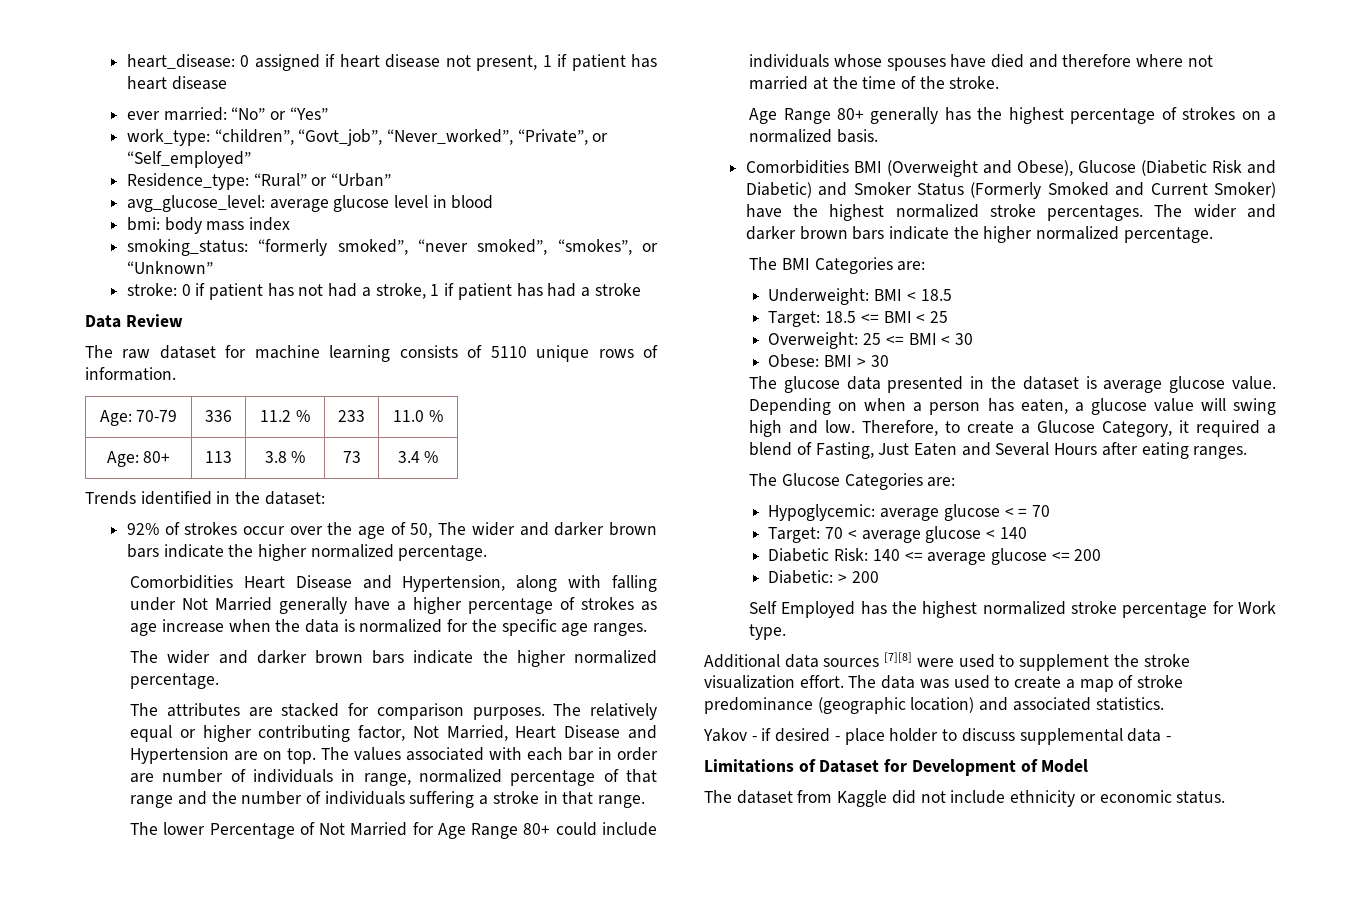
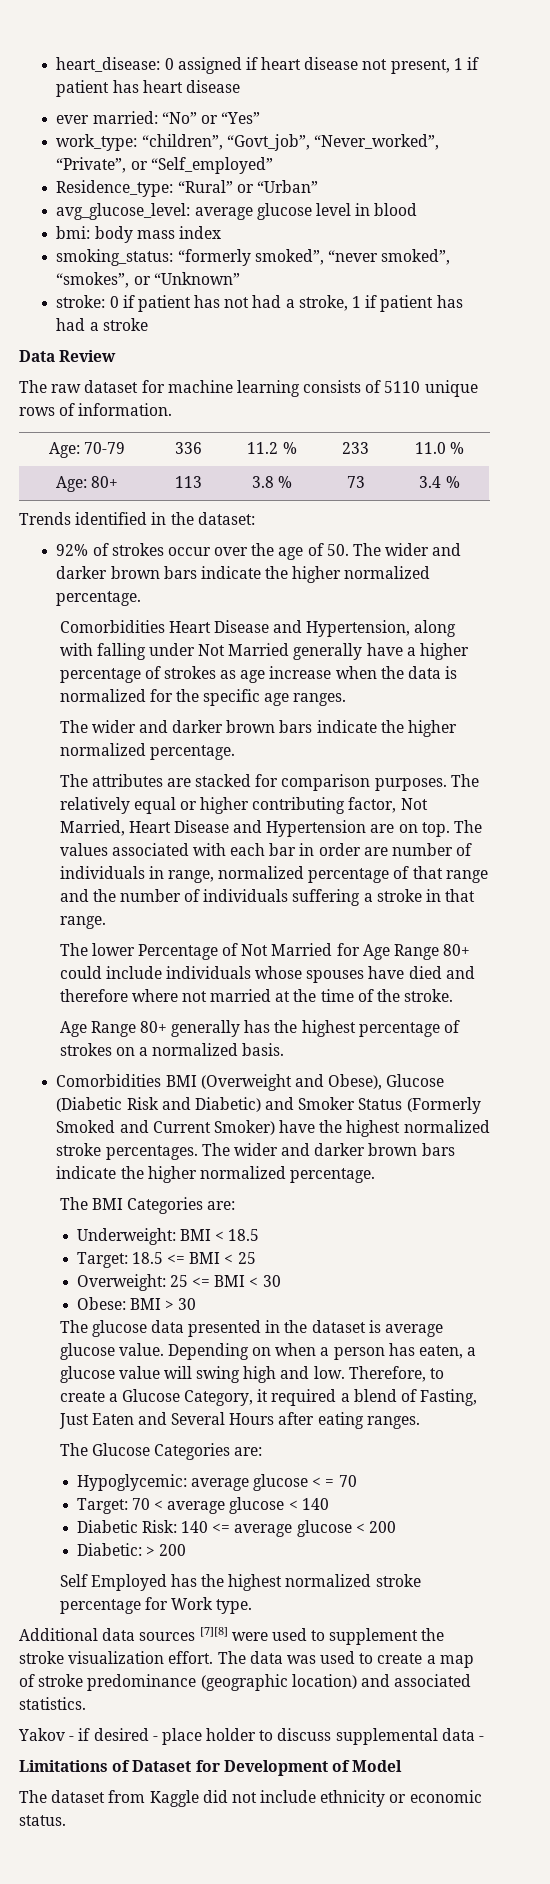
[410,523,433,538] 50, -> [326,544,349,556] 50.
[1051,551,1070,561] <= -> [355,1523,365,1533] <

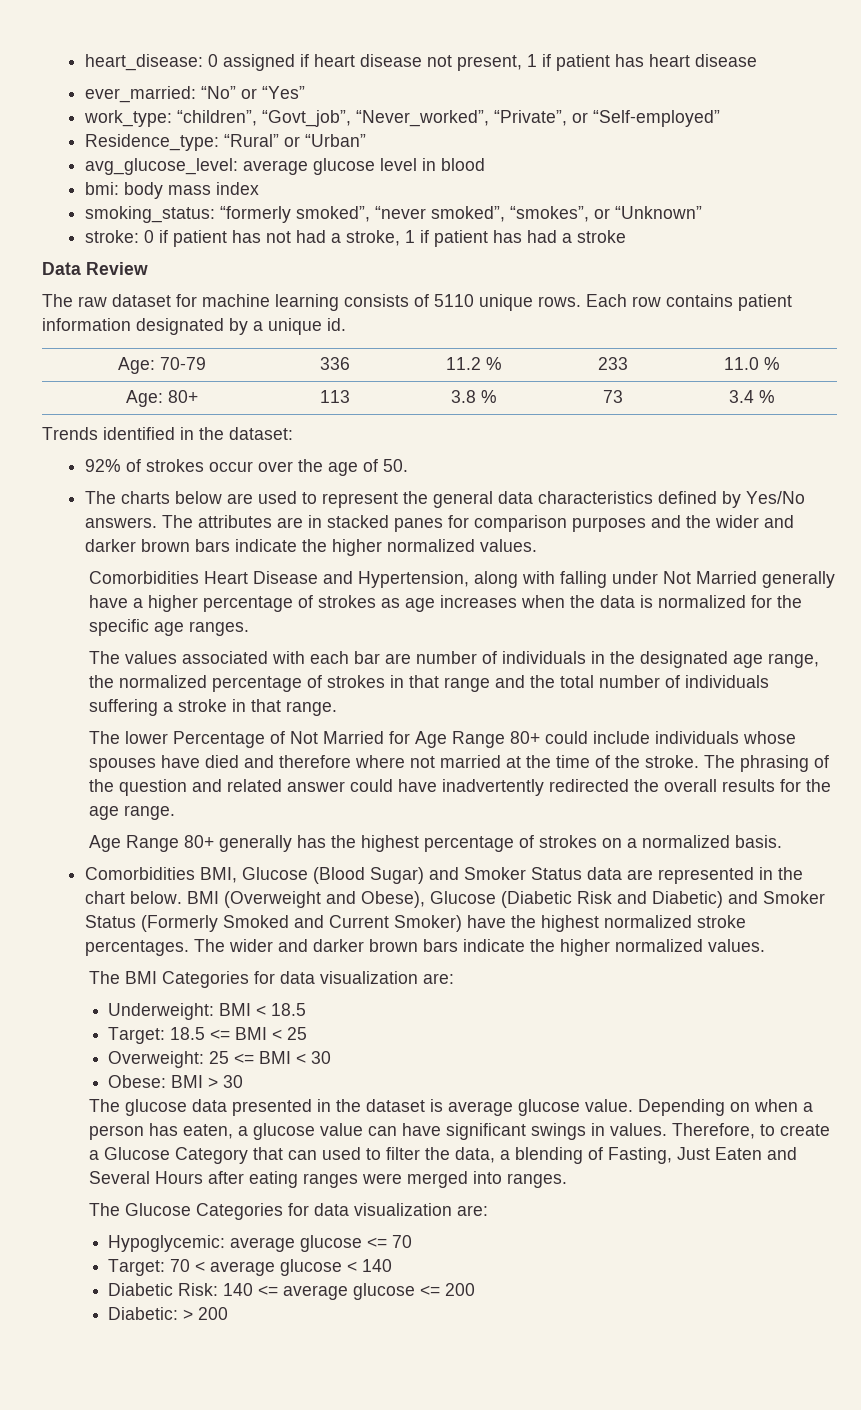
[56,111,158,124] ever married: -> [84,86,196,103] ever_married:
[150,157,273,174] “Self_employed” -> [592,110,720,127] “Self-employed”
[19,403,173,416] rows of information. -> [538,294,792,311] [42,318,346,335] rows. Each row contains patient information designated by a unique id.
[352,543,462,556] [56,566,431,583] [56,591,142,606] The wider and darker brown bars indicate the higher normalized percentage. -> [84,491,805,508] [84,515,794,532] [84,539,537,556] // The charts below are used to represent the general data characteristics defined by Yes/No answers. The attributes are in stacked panes for comparison purposes and the wider and darker brown bars indicate the higher normalized values.
[269,666,332,679] increase -> [440,595,518,608] increases
[91,720,458,737] [59,743,235,760] [59,774,479,791] [59,797,428,814] [59,820,483,837] wider and darker brown bars indicate the higher normalized percentage. // The attributes are stacked for comparison purposes. The relatively equal or higher contributing factor, Not Married, Heart Disease and Hypertension are on top. The -> (121, 657) none
[299,843,361,856] in order -> (381, 657) none
[167,870,214,883] range, -> [610,651,820,668] [89,675,115,688] the designated age range, the
(410, 872) none -> [327,675,405,688] strokes in
(116, 895) none -> [560,675,595,688] total
(454, 995) none -> [704,755,830,772] [89,779,832,796] [89,805,176,820] The phrasing of the question and related answer could have inadvertently redirected the overall results for the age range.
(162, 1080) none -> [199,867,803,884] [84,891,182,904] BMI, Glucose (Blood Sugar) and Smoker Status data are represented in the chart below.
[290,1168,376,1183] percentage. -> [707,939,765,952] values.
(203, 1205) none -> [254,971,419,984] for data visualization
[163,1366,345,1383] will swing high and low. -> [368,1123,668,1140] can have significant swings in values.
[184,1389,397,1406] Category, it required a blend -> [175,1147,584,1164] Category that can used to filter the data, a blending
(364, 1420) none -> [303,1171,503,1188] ranges were merged into
(230, 1451) none -> [288,1203,453,1216] for data visualization
[312,1477,335,1487] < = -> [367,1237,388,1248] <=
[355,1523,365,1533] < -> [420,1285,441,1296] <=
[59,1574,421,1591] [59,1597,253,1614] [19,1627,445,1645] [19,1651,474,1668] [19,1674,472,1691] [19,1697,86,1710] [18,1728,485,1745] [19,1760,403,1776] [19,1790,482,1807] [19,1815,66,1826] // Self Employed has the highest normalized stroke percentage for Work type. // Additional data sources [7][8] were used to supplement the stroke visualization effort. The data was used to create a map of stroke predominance (geographic location) and associated statistics. // Yakov - if desired - place holder to discuss supplemental data - // Limitations of Dataset for Development of Model // The dataset from Kaggle did not include ethnicity or economic status. -> (229, 1313) none

